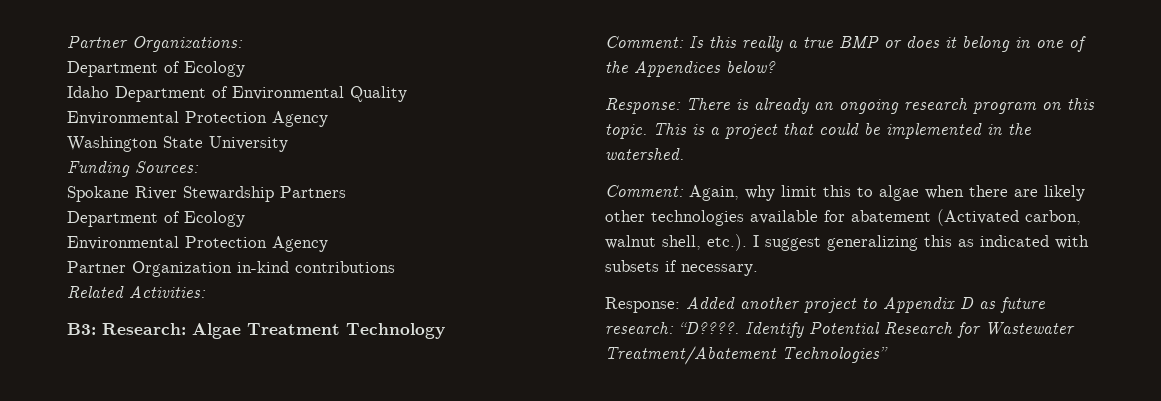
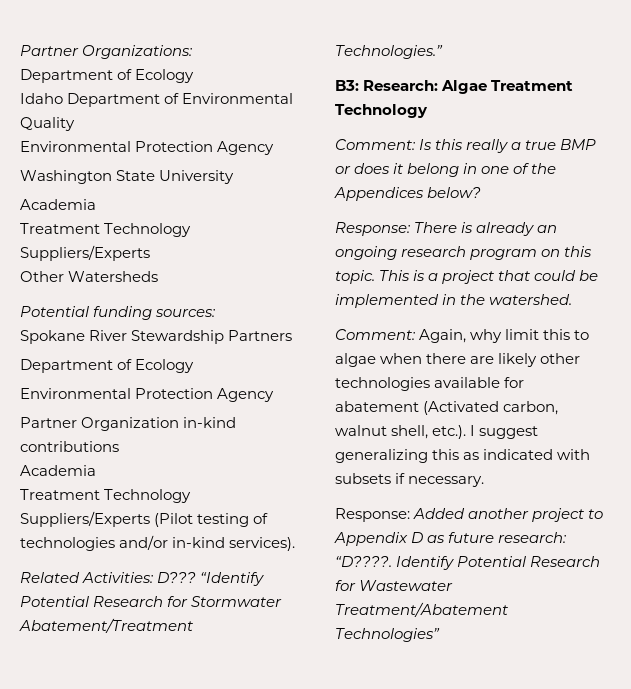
[67,161,199,177] Funding Sources: -> [20,199,96,210] [20,223,192,237] [20,245,150,261] [20,271,159,282] [20,306,217,320] Academia // Treatment Technology Suppliers/Experts // Other Watersheds // Potential funding sources:
[67,286,206,298] Related Activities: -> [20,465,96,476] [20,489,192,503] [20,511,269,527] [20,535,296,551] [20,572,265,586] [20,596,283,607] [19,618,193,633] [335,45,443,59] Academia // Treatment Technology Suppliers/Experts (Pilot testing of technologies and/or in-kind services). // Related Activities: D??? “Identify Potential Research for Stormwater Abatement/Treatment Technologies.”

